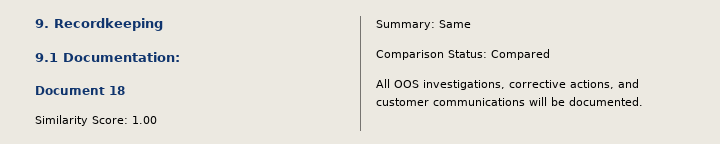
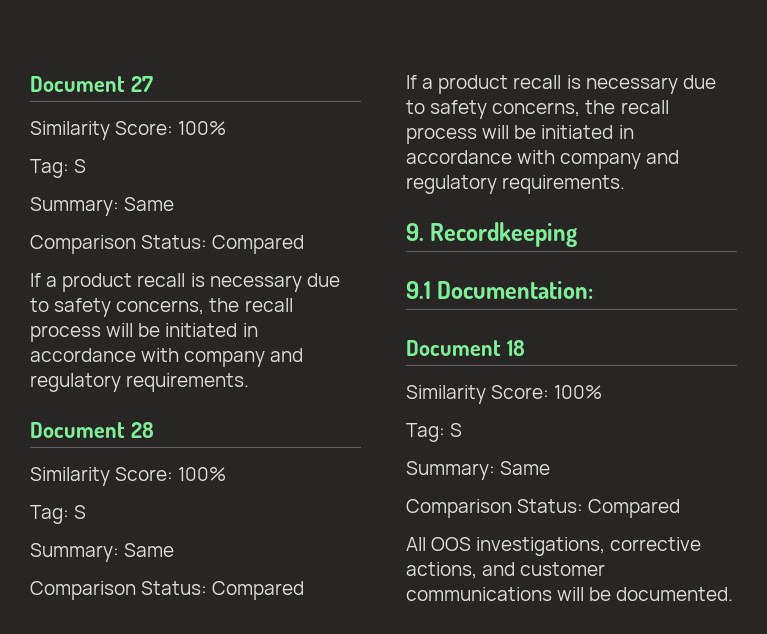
(35, 23) none -> [30,76,153,92] [30,121,227,140] [30,159,87,178] [30,197,175,216] [30,235,305,254] [30,273,340,292] [30,298,293,317] [30,323,258,342] [30,348,304,367] [30,373,250,392] [30,422,154,438] [30,467,227,486] [30,505,87,524] [30,543,175,562] [30,581,305,600] [406,75,716,94] [406,100,669,119] [406,125,634,144] [406,150,680,169] [406,175,626,194] Document 27 // Similarity Score: 100% // Tag: S // Summary: Same // Comparison Status: Compared // If a product recall is necessary due to safety concerns, the recall process will be initiated in accordance with company and regulatory requirements. // Document 28 // Similarity Score: 100% // Tag: S // Summary: Same // Comparison Status: Compared // If a product recall is necessary due to safety concerns, the recall process will be initiated in accordance with company and regulatory requirements. //
[132,116,157,124] 1.00 -> [554,385,603,399] [406,423,463,442] 100% // Tag: S

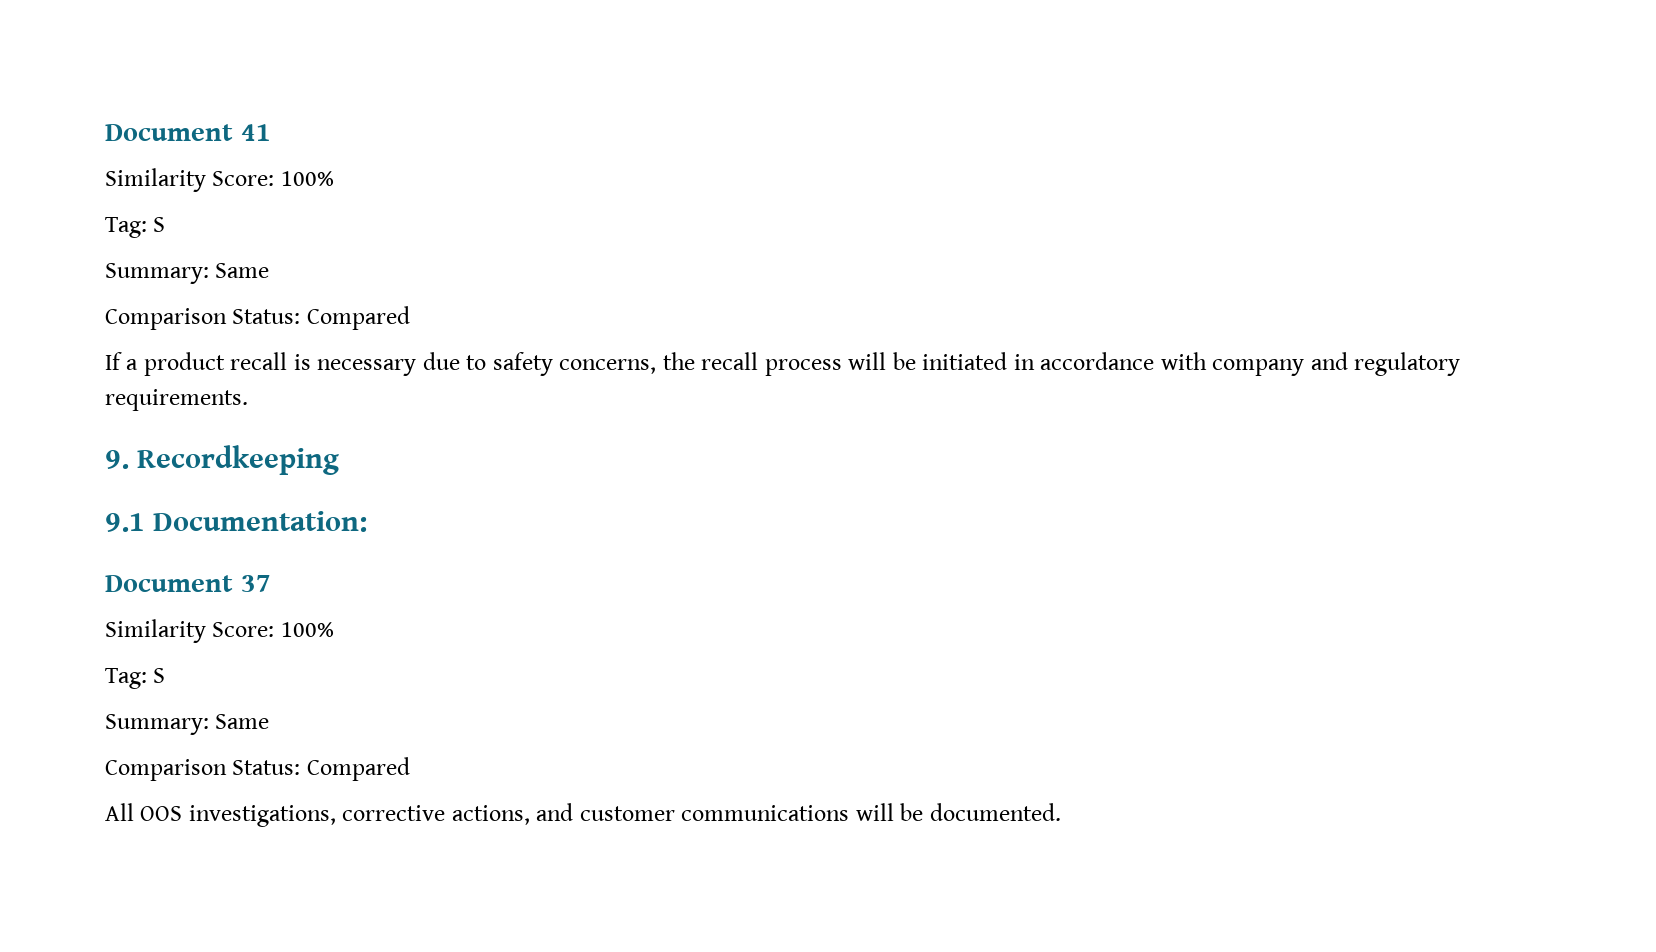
[30,76,153,92] [30,121,227,140] [30,159,87,178] [30,197,175,216] [30,235,305,254] [30,273,340,292] [30,298,293,317] [30,323,258,342] [30,348,304,367] [30,373,250,392] [30,422,154,438] Document 27 // Similarity Score: 100% // Tag: S // Summary: Same // Comparison Status: Compared // If a product recall is necessary due to safety concerns, the recall process will be initiated in accordance with company and regulatory requirements. // Document 28 -> [105,124,271,141] Document 41
[506,340,525,356] 18 -> [240,575,271,592] 37

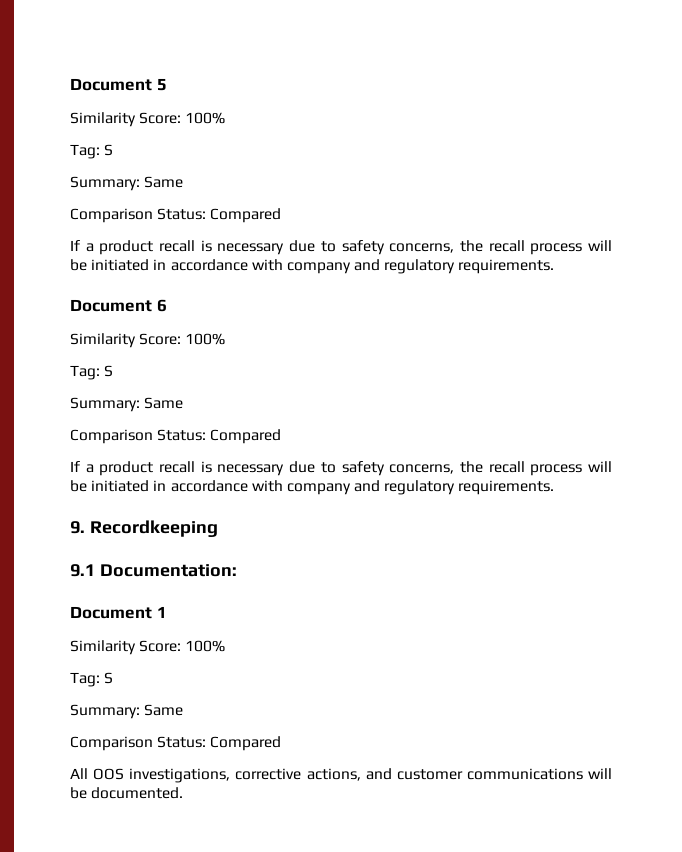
[105,124,271,141] Document 41 -> [70,78,167,91] [70,112,226,127] [70,144,114,159] [70,176,184,191] [70,208,282,223] [70,240,613,255] [70,259,555,274] [70,299,167,312] Document 5 // Similarity Score: 100% // Tag: S // Summary: Same // Comparison Status: Compared // If a product recall is necessary due to safety concerns, the recall process will be initiated in accordance with company and regulatory requirements. // Document 6
[240,575,271,592] 37 -> [156,606,167,618] 1

